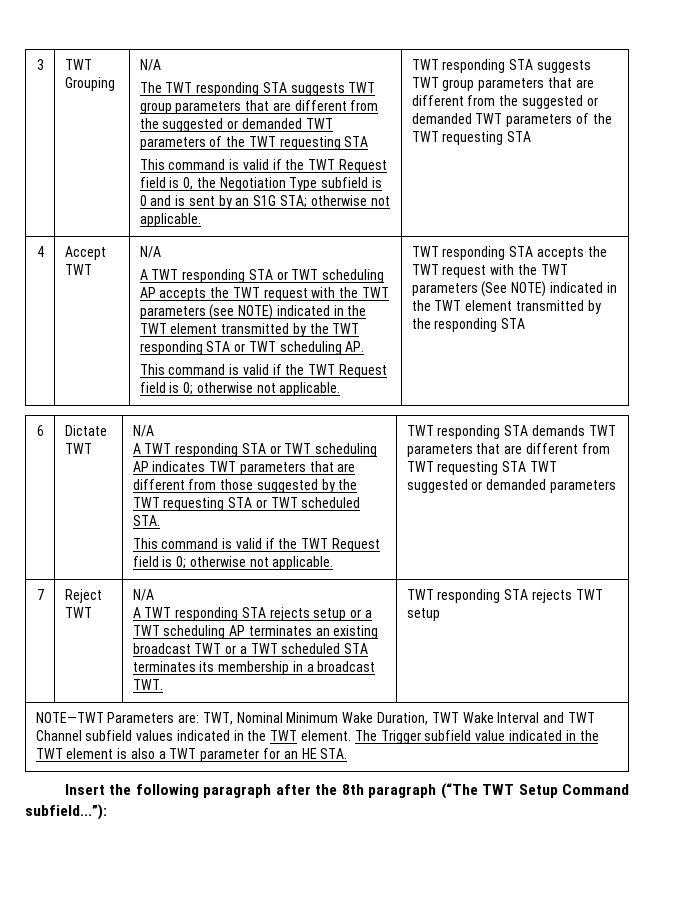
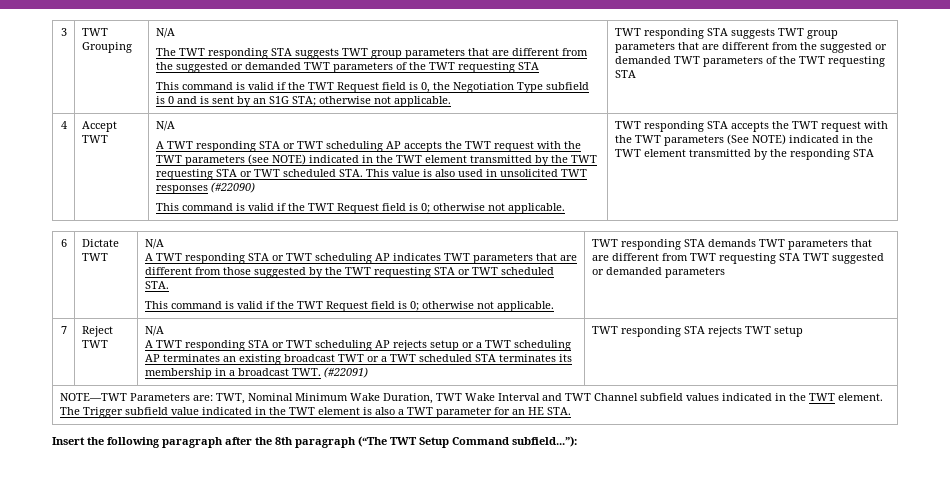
[139,341,365,355] responding STA or TWT scheduling AP. -> [155,169,587,180] [155,182,255,194] requesting STA or TWT scheduled STA. This value is also used in unsolicited TWT responses (#22090)
(266, 612) none -> [271,340,390,351] or TWT scheduling AP
(163, 684) none -> [323,367,368,378] (#22091)

